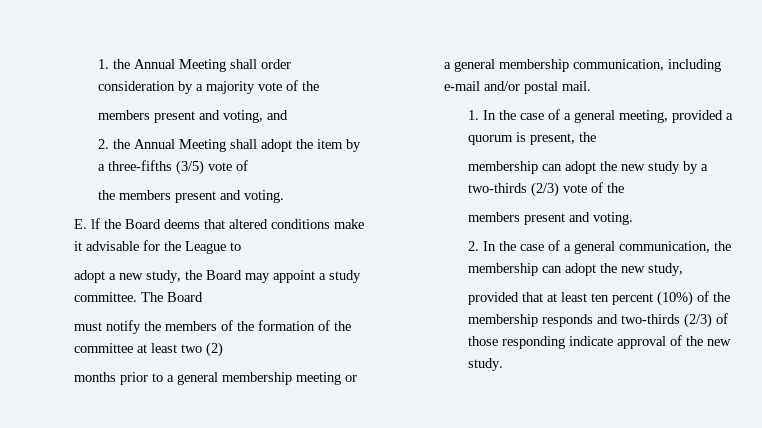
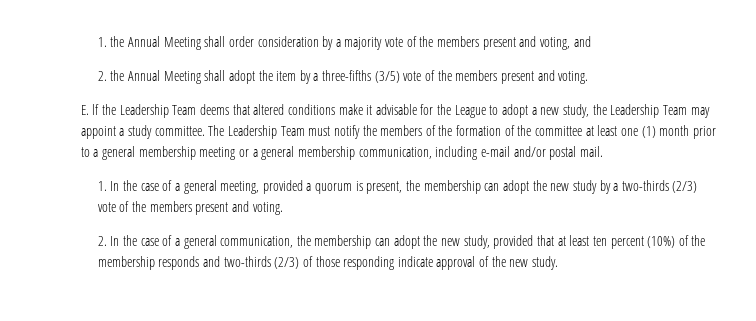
(320, 86) // -> (434, 41) none
(249, 165) // -> (436, 75) none
[125,219,162,229] Board -> [119,104,197,118] Leadership Team
(242, 246) // -> (499, 110) none
[206,270,243,280] Board -> [610,104,687,118] Leadership Team
[167,292,204,302] Board // -> [227,125,305,139] Leadership Team
[181,342,224,357] [74,372,117,382] two (2) // months -> [620,125,690,138] one (1) month
(597, 137) // -> (421, 185) none
(625, 188) // -> (146, 206) none
(684, 269) // -> (490, 242) none

